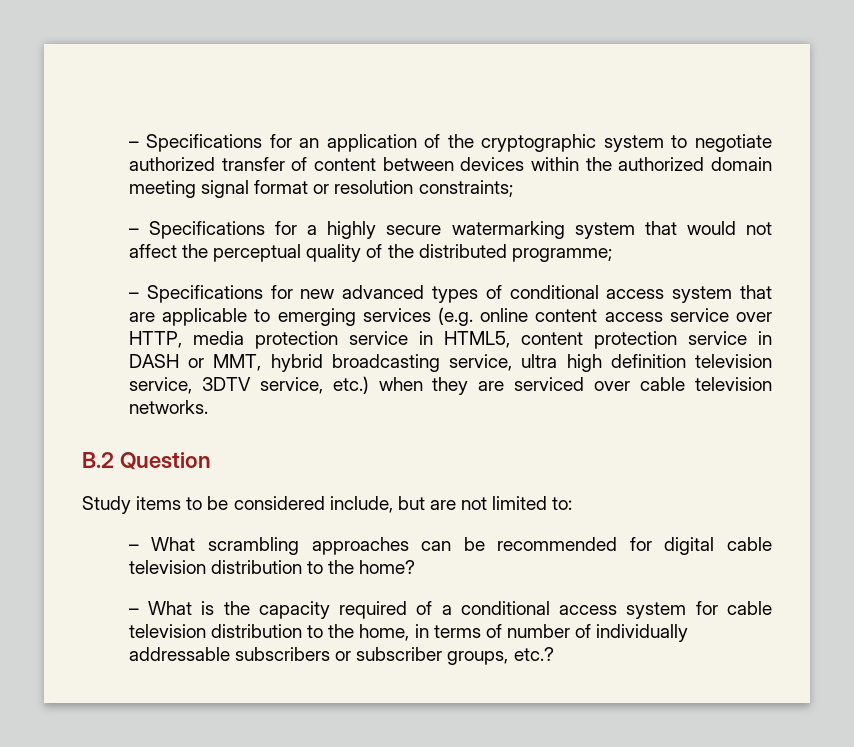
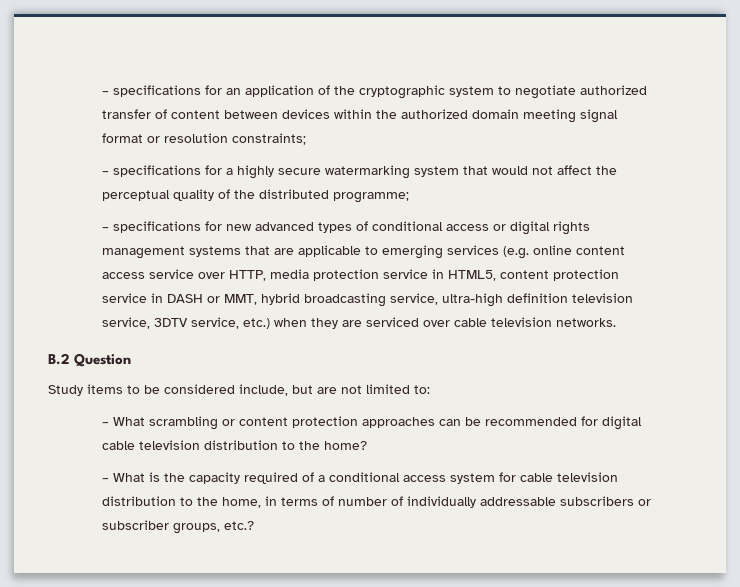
[128,134,263,152] – Specifications -> [101,85,201,97] – specifications
[149,221,266,239] Specifications -> [112,165,201,177] specifications
[146,285,263,303] Specifications -> [112,221,201,233] specifications
[672,286,733,303] system -> [492,221,590,235] [101,246,241,259] or digital rights management systems
[521,354,602,372] ultra high -> [441,293,503,307] ultra-high
(300, 546) none -> [221,416,358,428] or content protection

